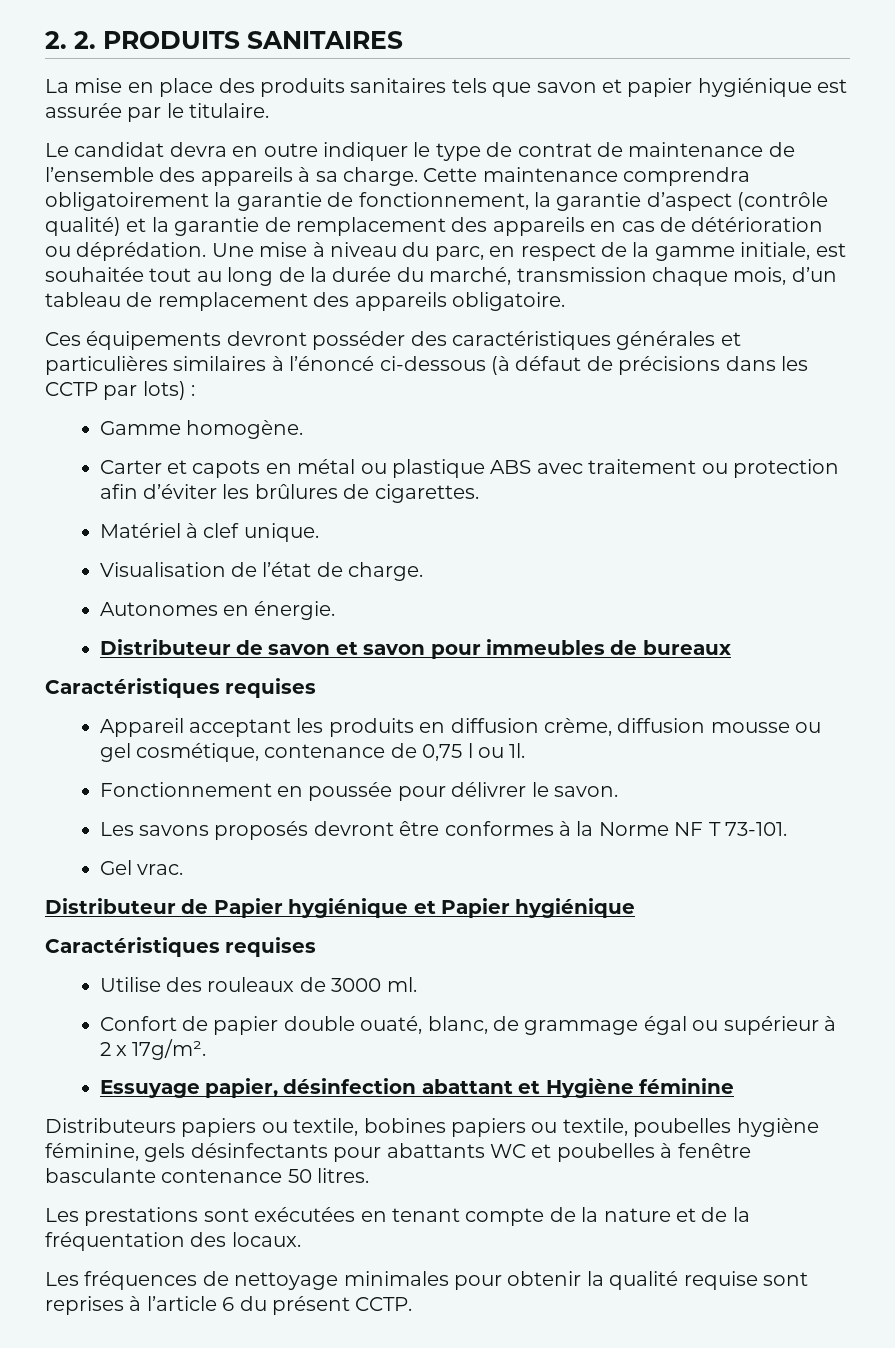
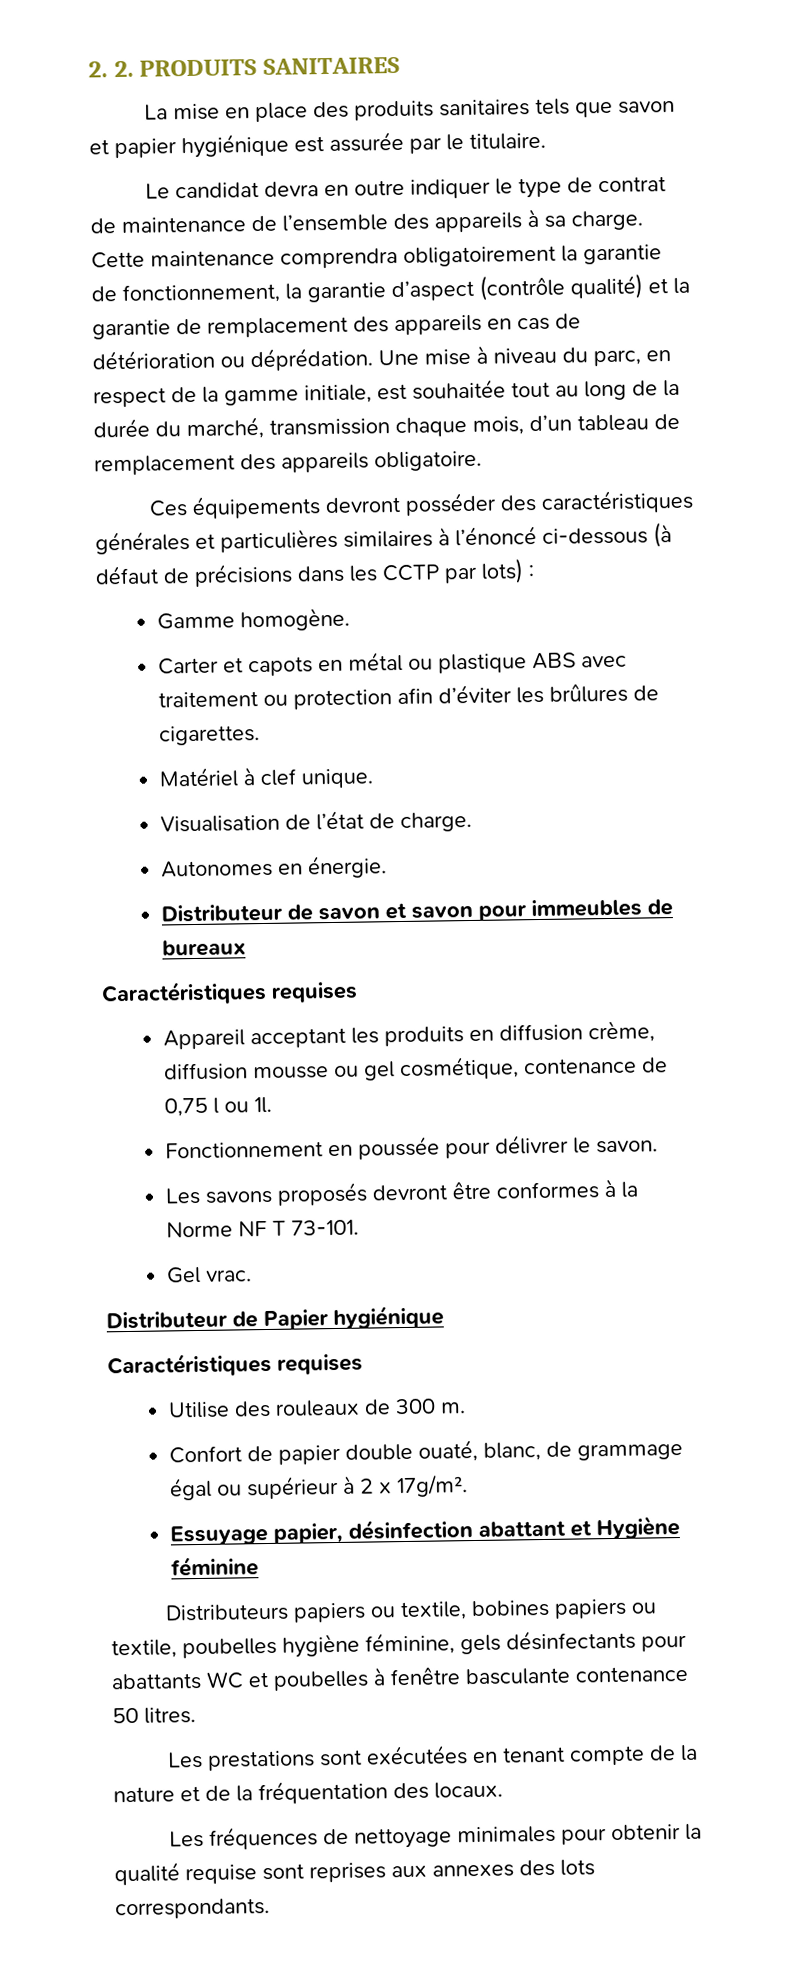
[413,898,636,918] et Papier hygiénique -> (444, 1317) none
[331,977,417,992] 3000 ml. -> [394,1398,466,1415] 300 m.
[129,1296,413,1315] à l’article 6 du présent CCTP. -> [391,1859,595,1878] [115,1898,270,1920] aux annexes des lots correspondants.

